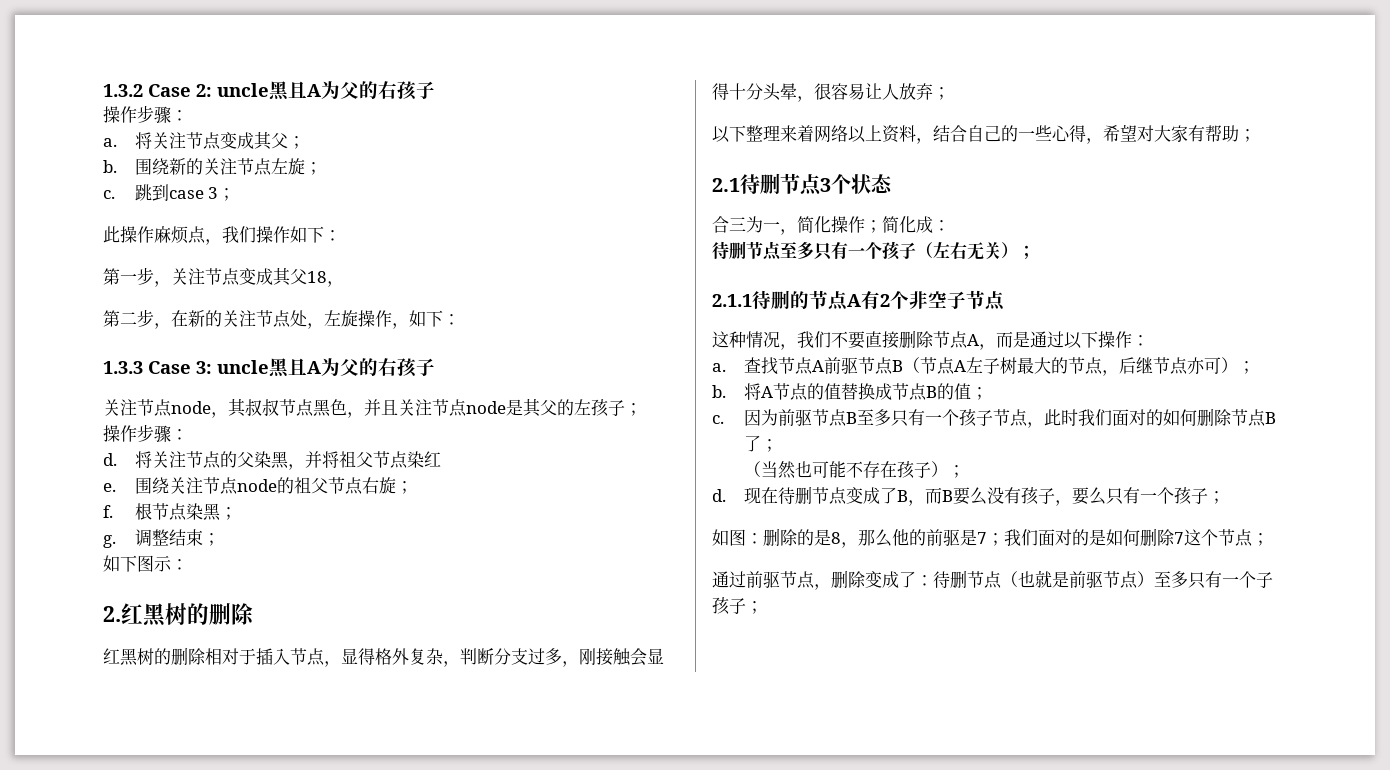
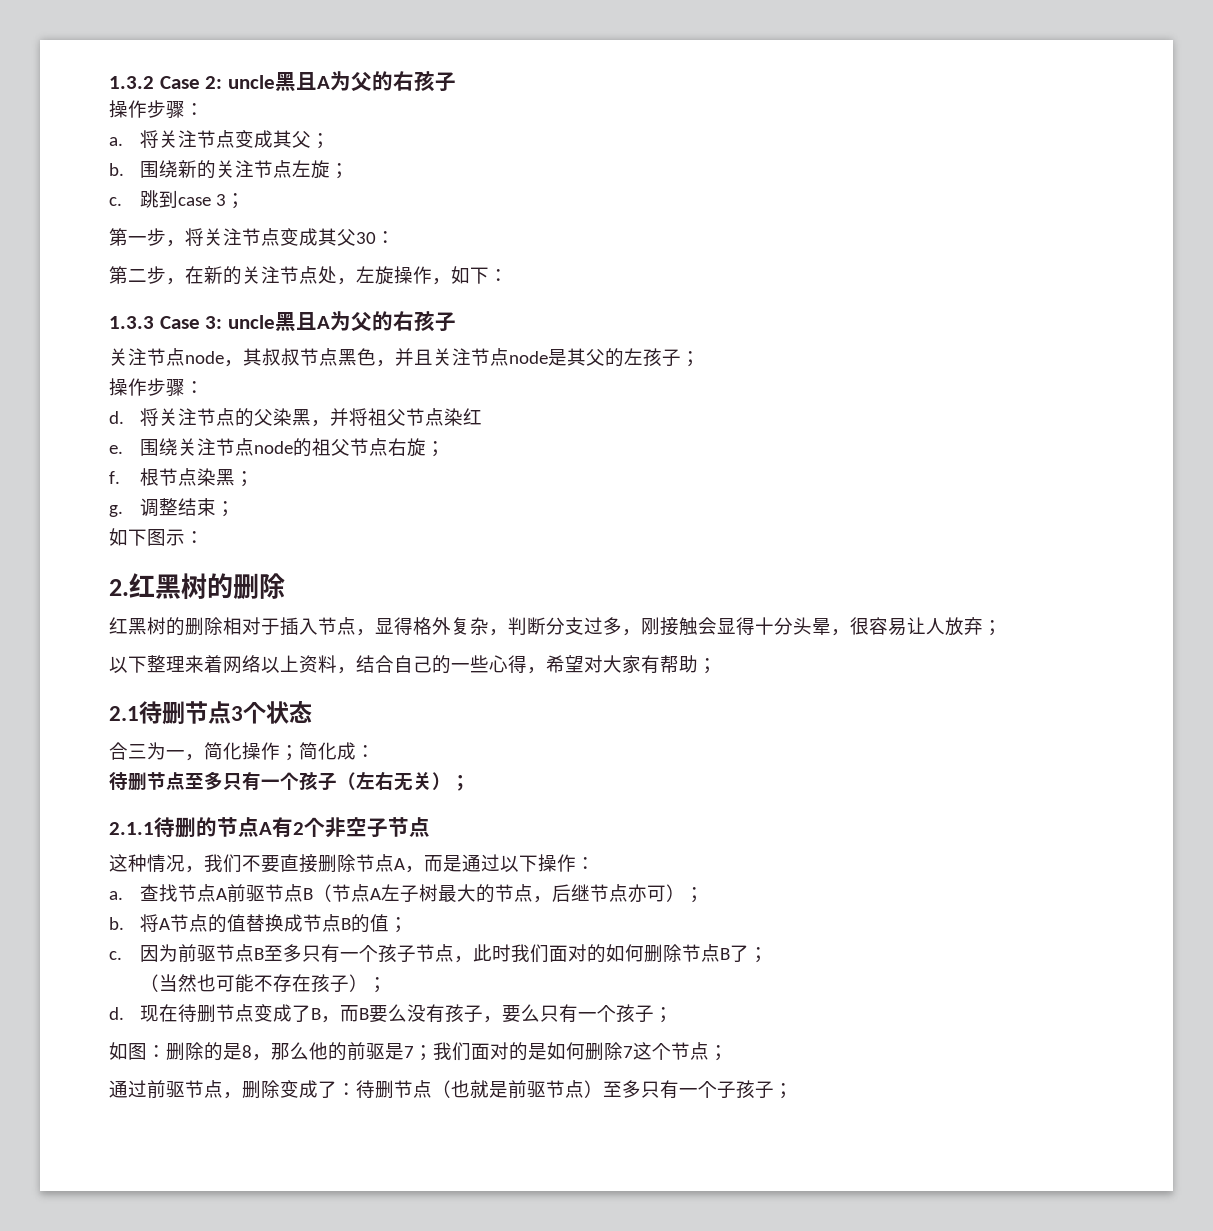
[103,226,341,245] // 此操作麻烦点，我们操作如下： -> (246, 201) none
[171,267,344,287] 关注节点变成其父18， -> [185,228,395,246] 将关注节点变成其父30：

